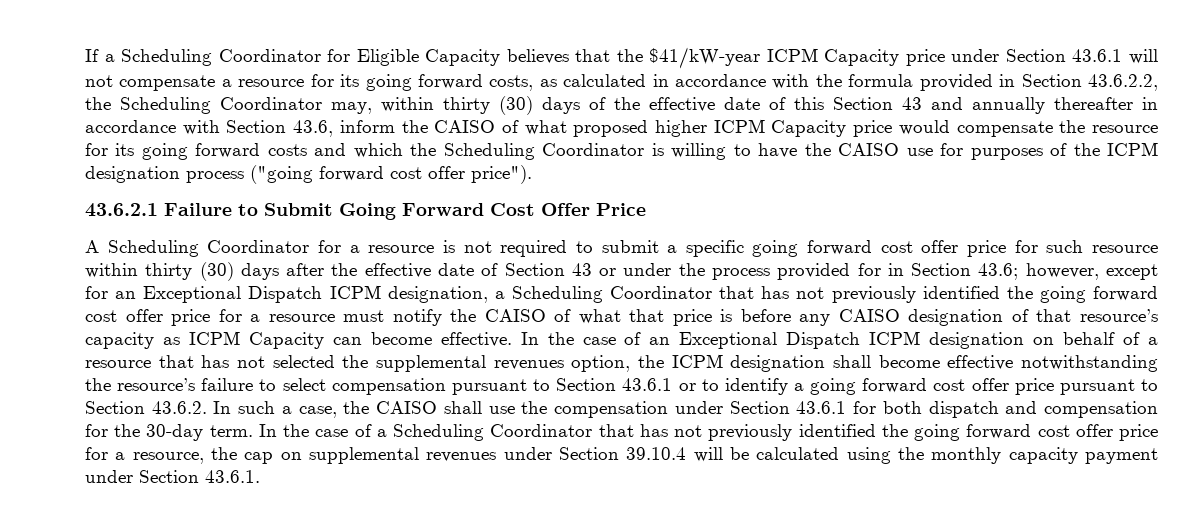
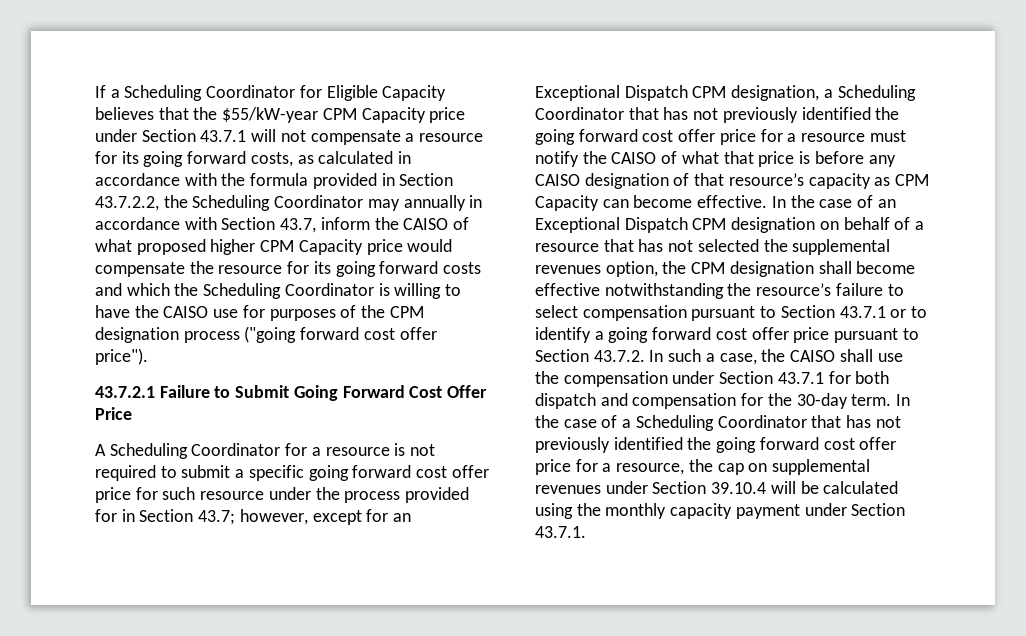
[649,47,818,69] $41/kW-year ICPM -> [222,107,357,123] $55/kW-year CPM
[1072,49,1123,62] 43.6.1 -> [200,130,247,142] 43.7.1
[1088,74,1159,91] [85,96,1133,115] 43.6.2.2, the Scheduling Coordinator may, within thirty (30) days of the effective date of this Section 43 and annually thereafter -> [95,195,466,211] 43.7.2.2, the Scheduling Coordinator may annually
[293,120,334,137] 43.6, -> [280,218,317,233] 43.7,
[713,119,765,133] ICPM -> [260,240,295,252] CPM
[1107,142,1158,156] ICPM -> [389,306,424,318] CPM
[85,203,158,217] 43.6.2.1 -> [95,386,155,398] 43.7.2.1
[85,262,617,281] within thirty (30) days after the effective date of Section 43 or -> (265, 495) none
[978,263,1019,280] 43.6; -> [198,510,236,525] 43.7;
[329,285,381,299] ICPM -> [692,86,727,98] CPM
[188,331,240,345] ICPM -> [895,174,930,186] CPM
[869,331,921,345] ICPM -> [692,218,727,230] CPM
[671,354,723,368] ICPM -> [691,262,726,274] CPM
[622,378,673,391] 43.6.1 -> [839,306,886,318] 43.7.1
[151,401,207,414] 43.6.2. -> [593,350,645,362] 43.7.2.
[796,401,847,414] 43.6.1 -> [777,372,824,384] 43.7.1
[205,470,260,483] 43.6.1. -> [535,526,586,538] 43.7.1.

